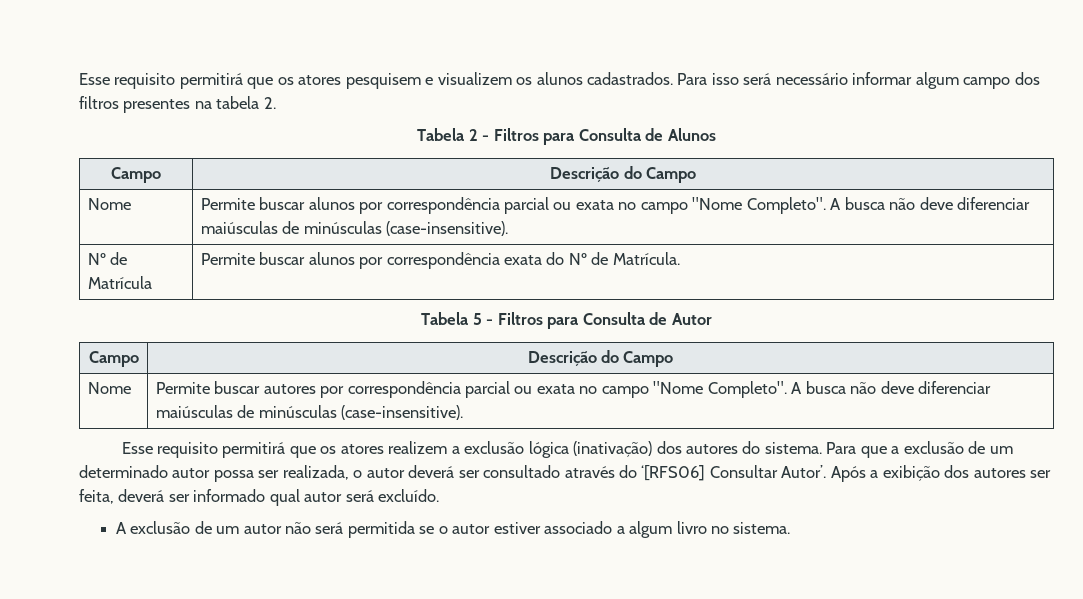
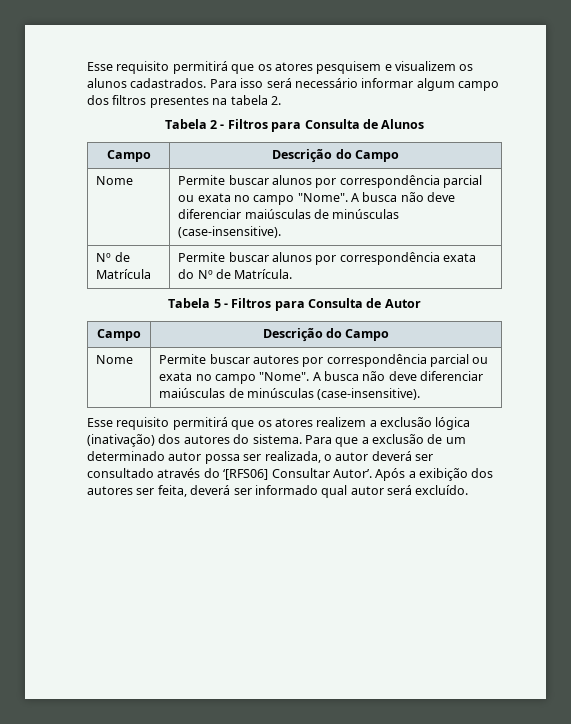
[692,197,826,214] "Nome Completo". -> [297,193,348,202] "Nome".
[653,381,787,398] "Nome Completo". -> [259,372,310,381] "Nome".
[115,521,791,538] // A exclusão de um autor não será permitida se o autor estiver associado a algum livro no sistema. -> (469, 490) none

